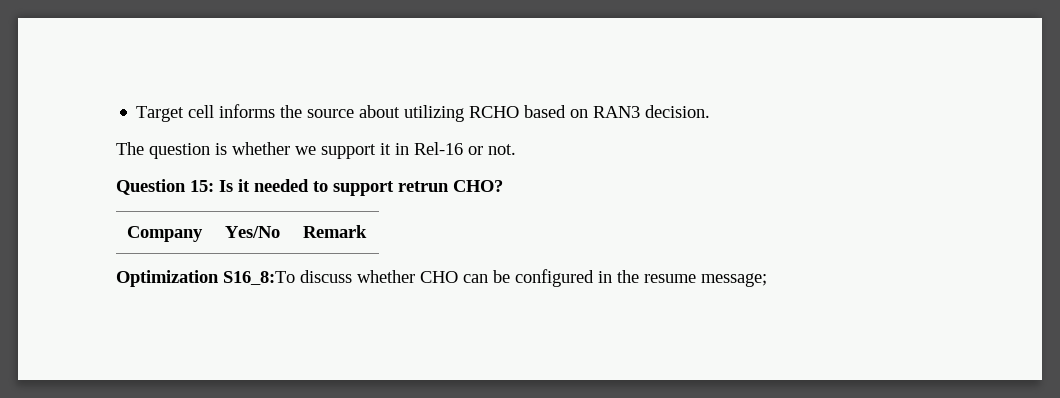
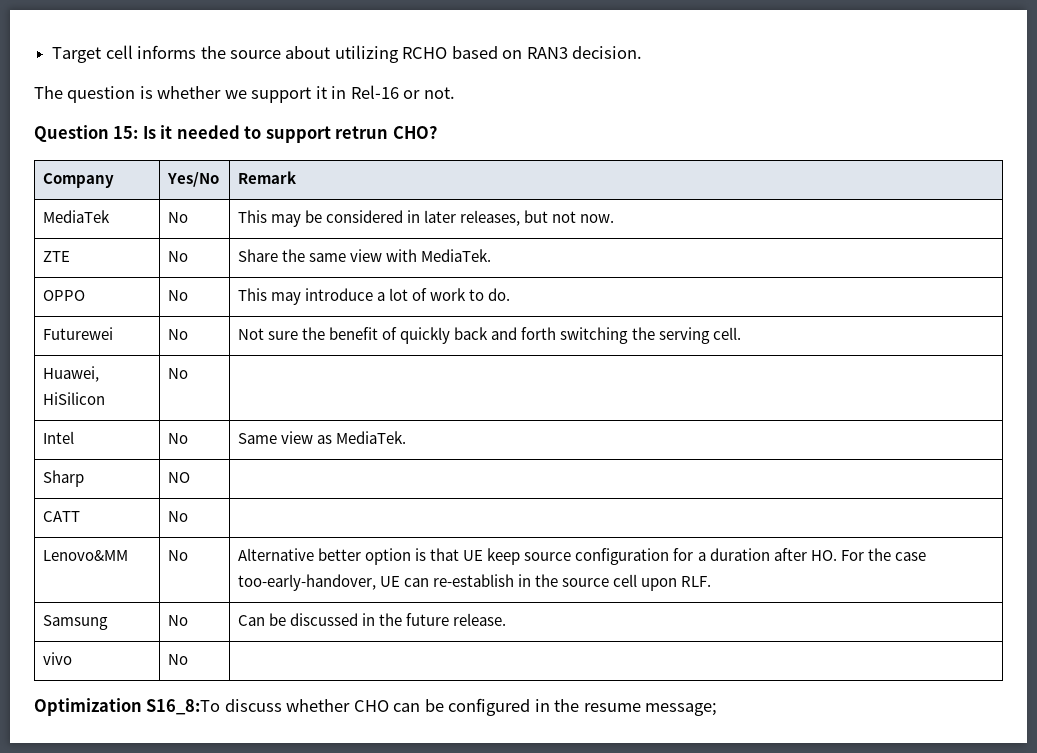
(368, 231) none -> [43,210,111,223] [168,212,189,223] [238,210,615,227] [43,251,71,262] [168,251,189,262] [238,249,492,262] [43,290,86,301] [168,290,189,301] [238,288,511,305] [43,327,114,340] [168,329,189,340] [238,327,741,344] [43,366,100,382] [43,392,106,405] [168,368,189,379] [43,431,75,444] [168,433,189,444] [238,431,407,444] [43,470,85,487] [168,472,191,483] [43,511,81,522] [168,511,189,522] [43,550,129,561] [168,550,189,561] [238,548,926,565] [238,574,712,591] [43,615,109,630] [168,615,189,626] [238,613,507,626] [43,652,73,665] [168,654,189,665] // MediaTek | No | This may be considered in later releases, but not now. // ZTE | No | Share the same view with MediaTek. // OPPO | No | This may introduce a lot of work to do. // Futurewei | No | Not sure the benefit of quickly back and forth switching the serving cell. // Huawei, HiSilicon | No | // Intel | No | Same view as MediaTek. // Sharp | NO | // CATT | No | // Lenovo&MM | No | Alternative better option is that UE keep source configuration for a duration after HO. For the case too-early-handover, UE can re-establish in the source cell upon RLF. // Samsung | No | Can be discussed in the future release. // vivo | No |

